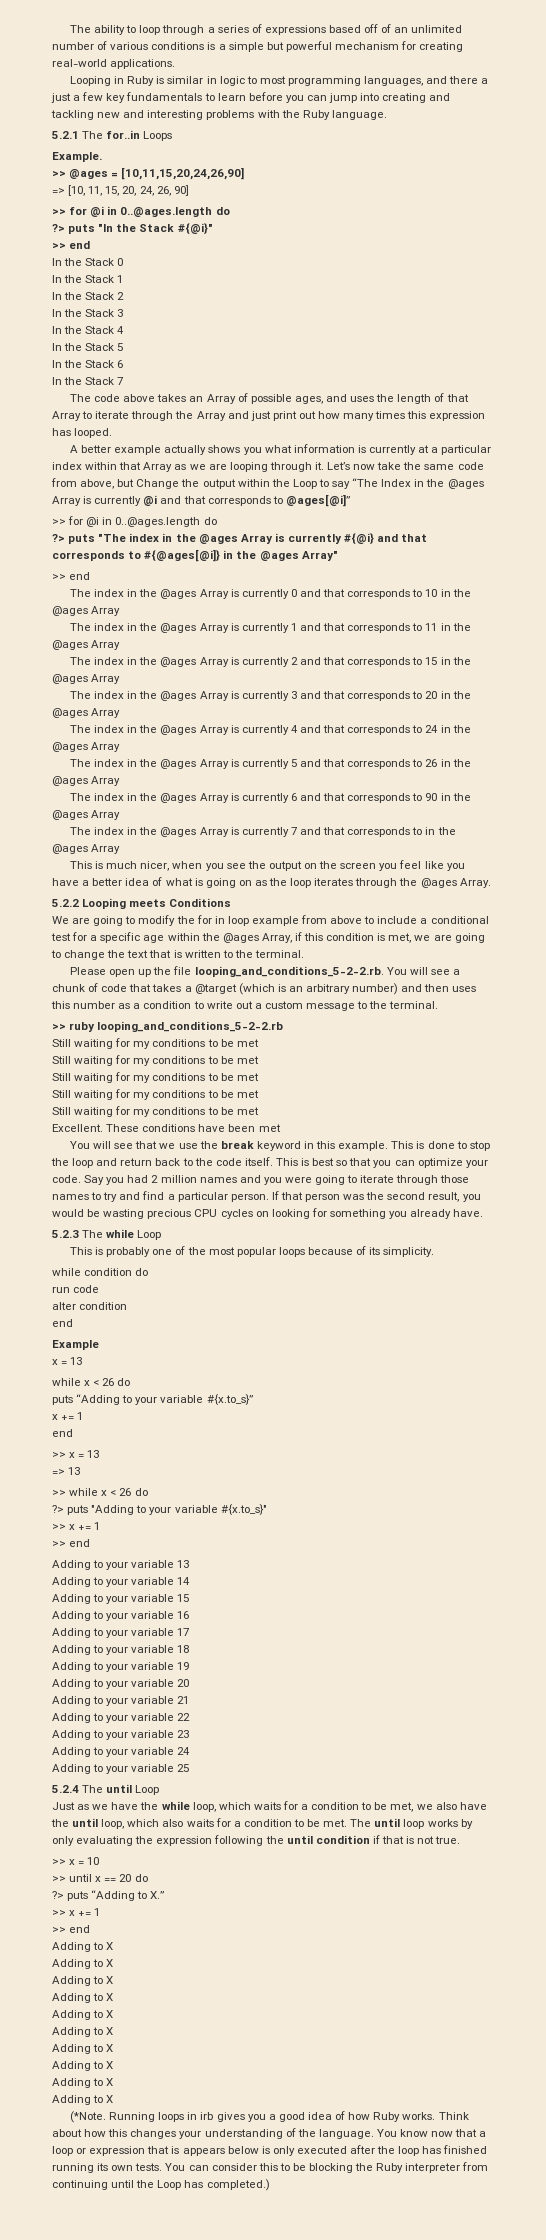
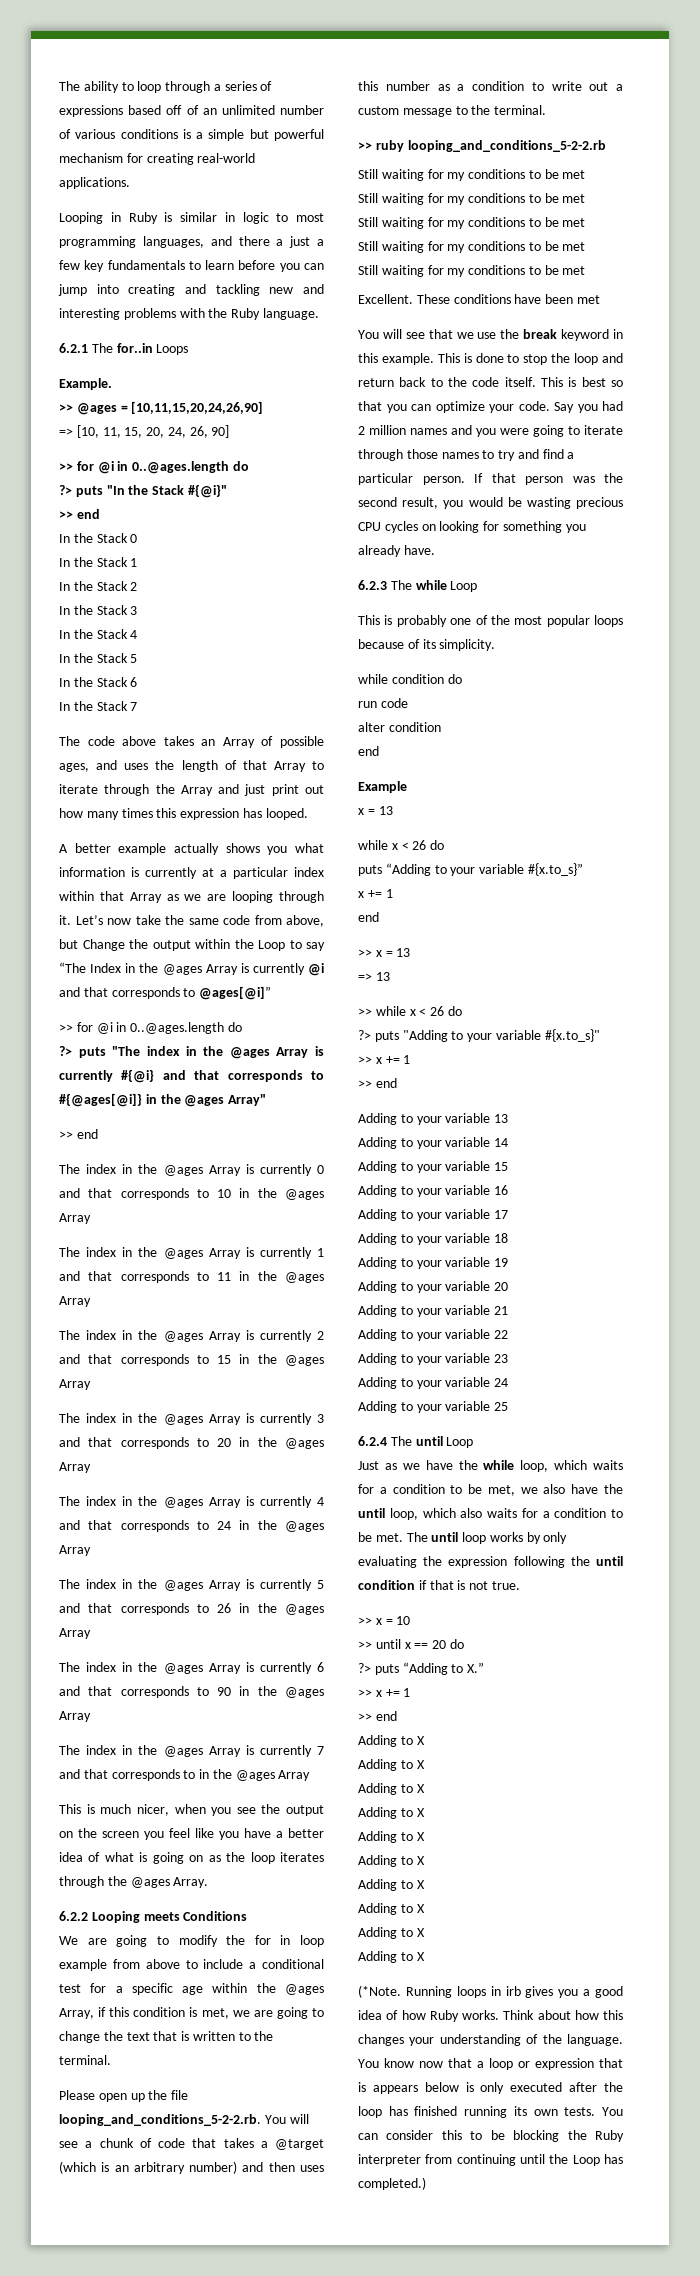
[52,131,79,139] 5.2.1 -> [59,343,88,353] 6.2.1
[52,899,79,907] 5.2.2 -> [59,1911,88,1921] 6.2.2
[52,1230,79,1238] 5.2.3 -> [358,580,387,590] 6.2.3
[52,1785,79,1793] 5.2.4 -> [358,1436,387,1446] 6.2.4

